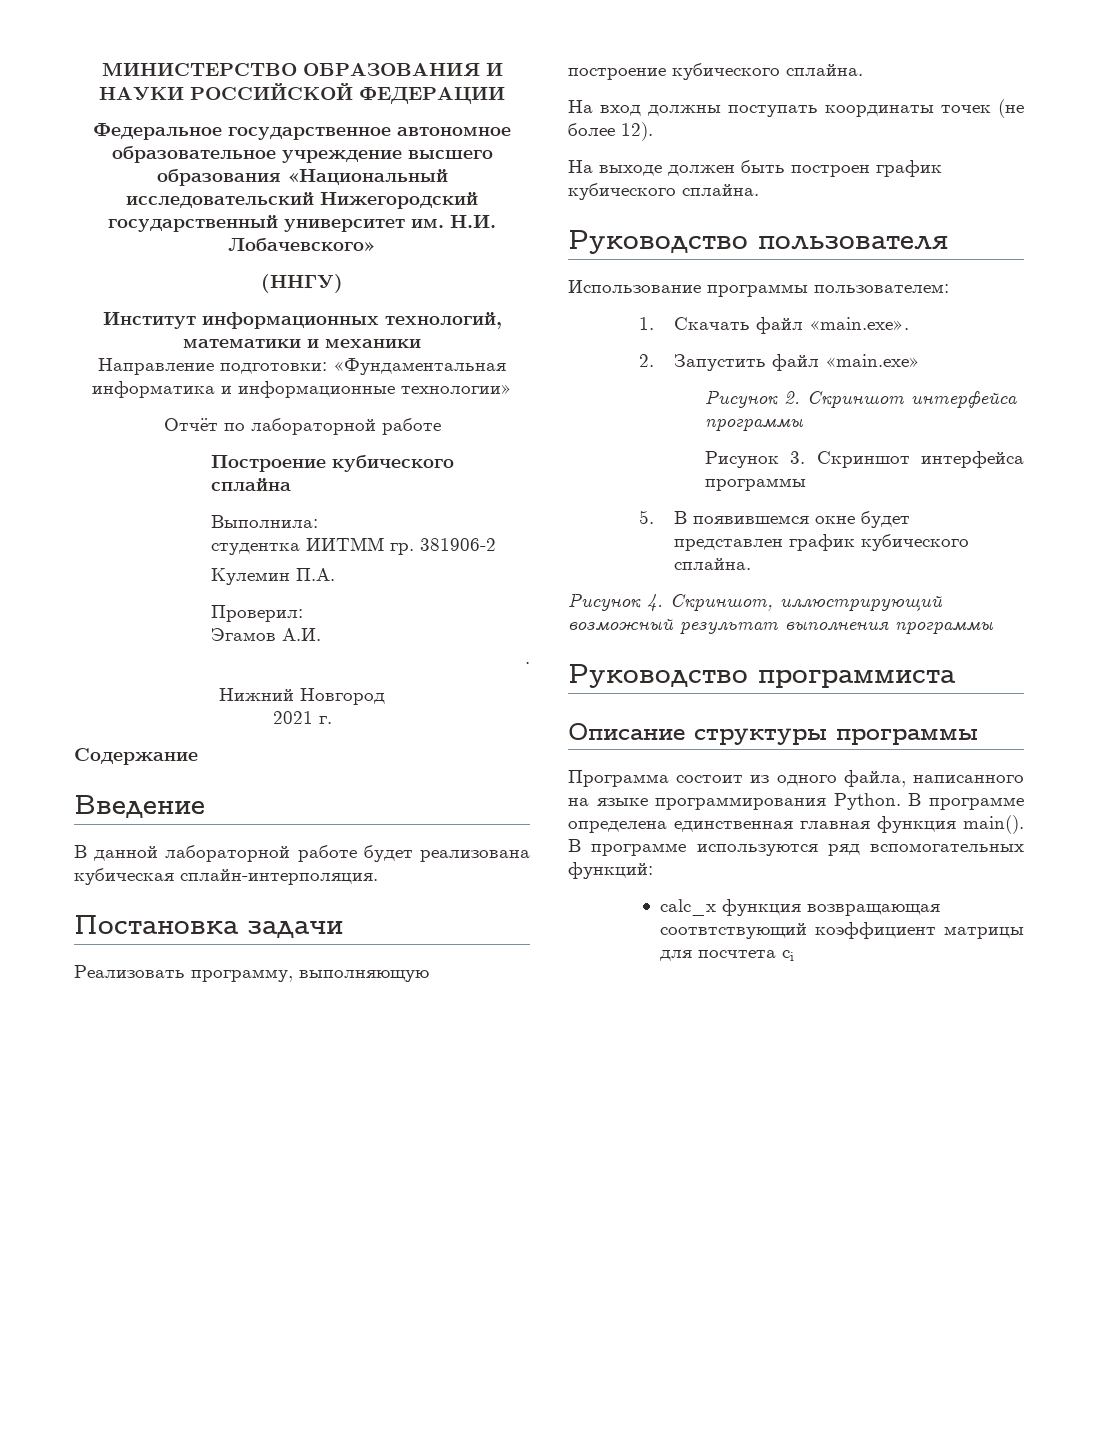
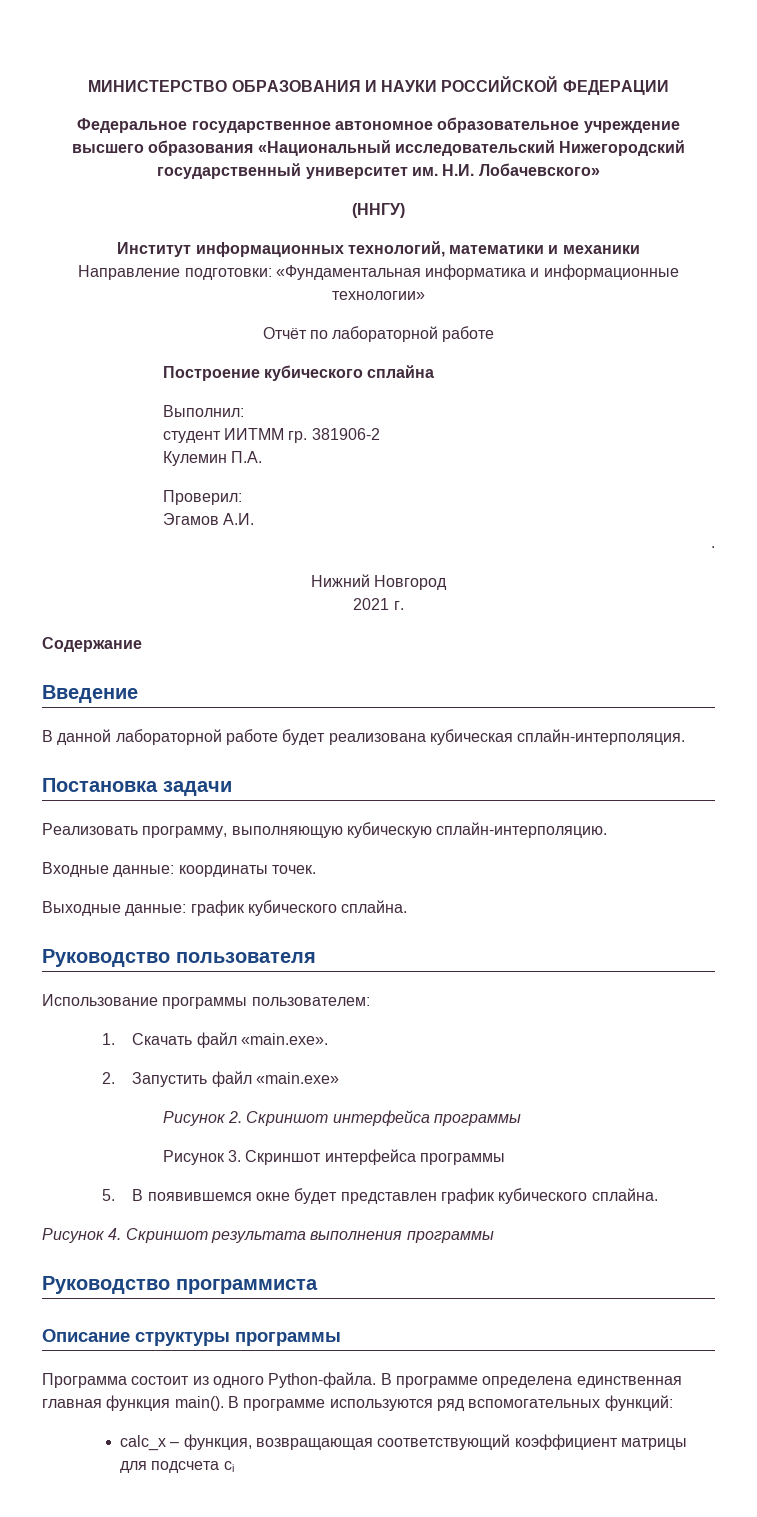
[210,515,318,528] [210,543,300,555] Выполнила: // студентка -> [162,405,244,417] [162,431,221,443] Выполнил: // студент
[568,63,863,80] [568,99,1024,118] [568,122,653,141] [568,160,870,177] построение кубического сплайна. // На вход должны поступать координаты точек (не более 12). // На выходе должен быть построен -> [346,822,608,838] [42,862,316,877] [42,901,187,916] кубическую сплайн-интерполяцию. // Входные данные: координаты точек. // Выходные данные:
[670,594,943,612] [568,619,778,635] Скриншот, иллюстрирующий возможный результат -> [125,1228,306,1243] Скриншот результата
[843,770,1024,787] [568,793,901,810] файла, написанного на языке программирования Python. -> [268,1372,377,1388] Python-файла.
[721,899,940,916] [659,923,807,939] функция возвращающая соотвтствующий -> [170,1434,511,1450] – функция, возвращающая соответствующий
[697,950,776,958] посчтета -> [151,1461,220,1473] подсчета

